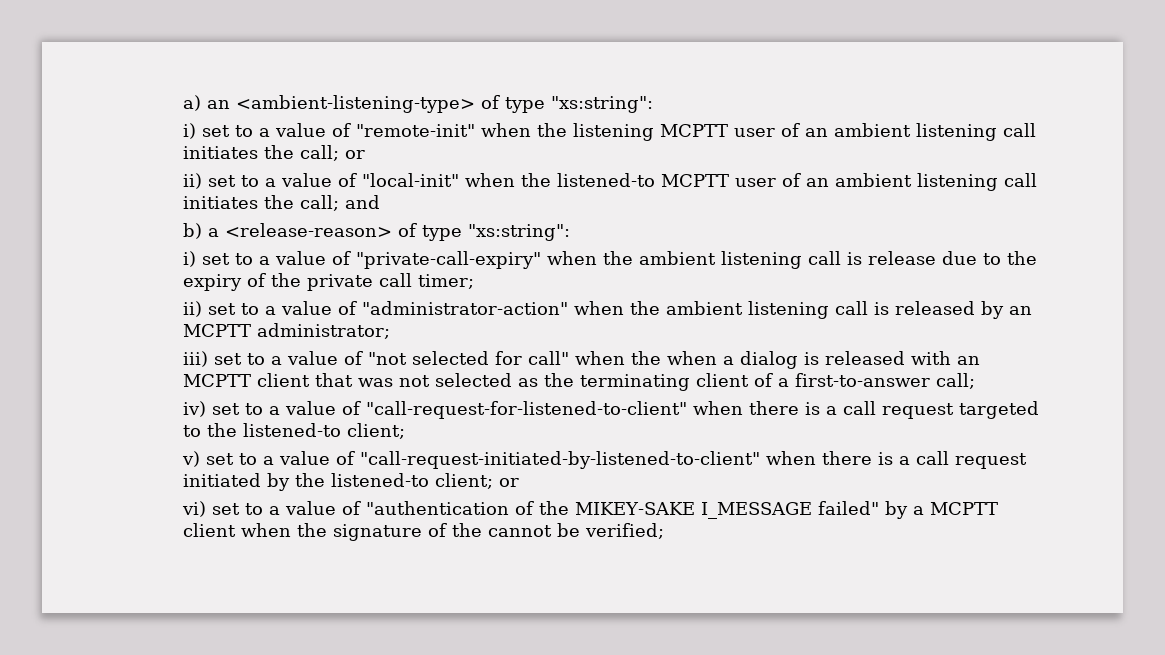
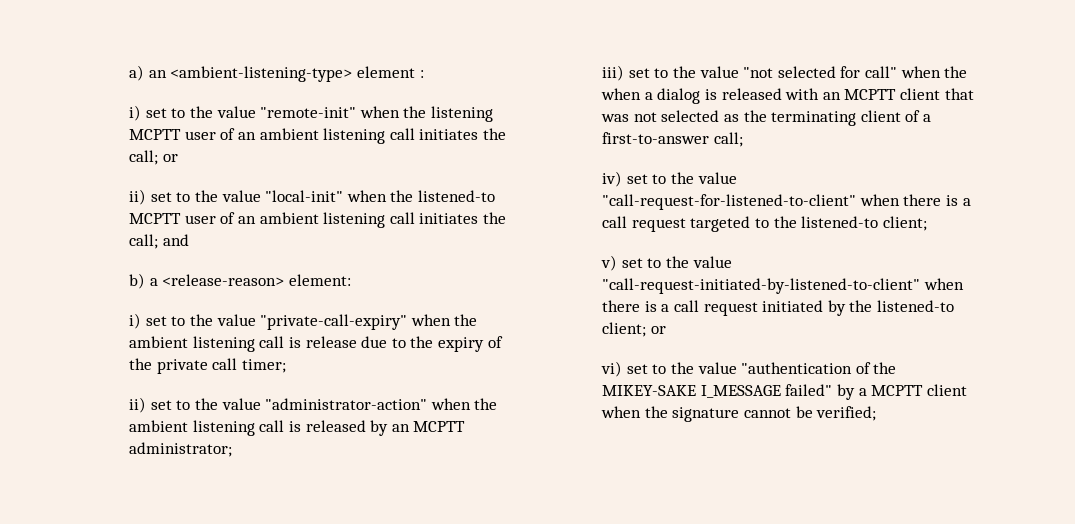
[481,95,654,113] [183,123,352,139] of type "xs:string": // i) set to a value of -> [356,66,424,78] [129,105,256,121] element : // i) set to the value
[265,173,358,187] a value of -> [194,190,261,202] the value
[398,223,571,241] [183,251,352,267] of type "xs:string": // i) set to a value of -> [288,274,351,286] [129,313,256,329] element: // i) set to the value
[265,301,358,315] a value of -> [194,398,261,410] the value
[271,351,364,365] a value of -> [672,66,739,78] the value
[269,401,362,415] a value of -> [670,172,737,184] the value
[263,451,356,465] a value of -> [665,256,732,268] the value
[269,501,362,515] a value of -> [670,362,737,374] the value
[428,523,483,537] of the -> (740, 414) none

